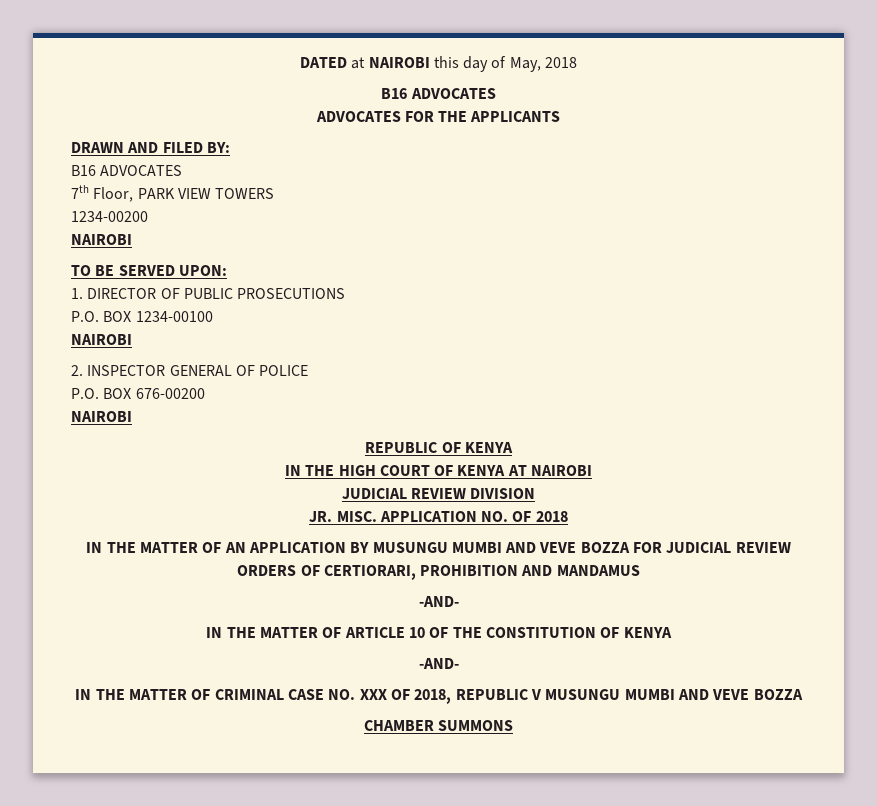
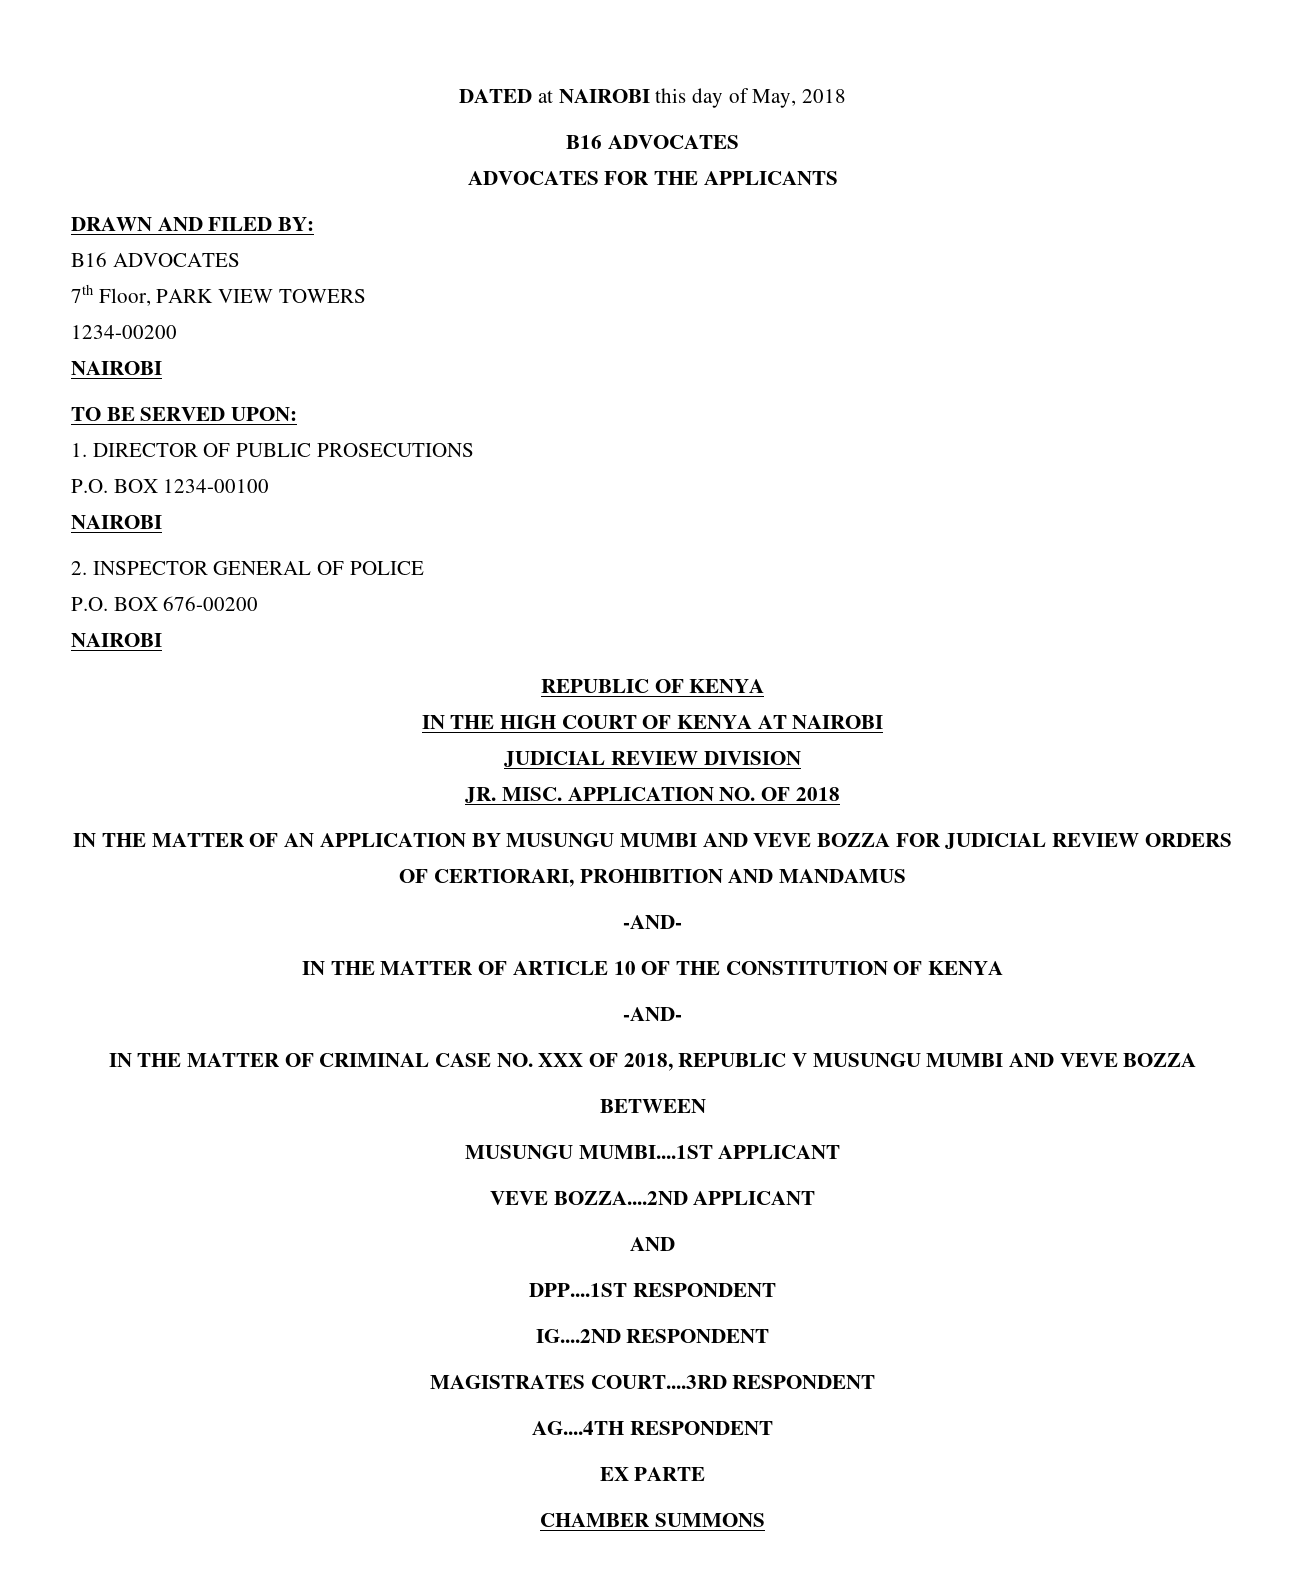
(803, 694) none -> [599,1099,706,1113] [464,1145,841,1159] [489,1191,816,1205] [630,1237,675,1251] [529,1283,776,1297] [535,1329,770,1343] [429,1375,876,1389] [532,1421,773,1435] [599,1467,706,1481] // BETWEEN // MUSUNGU MUMBI....1ST APPLICANT // VEVE BOZZA....2ND APPLICANT // AND // DPP....1ST RESPONDENT // IG....2ND RESPONDENT // MAGISTRATES COURT....3RD RESPONDENT // AG....4TH RESPONDENT // EX PARTE

